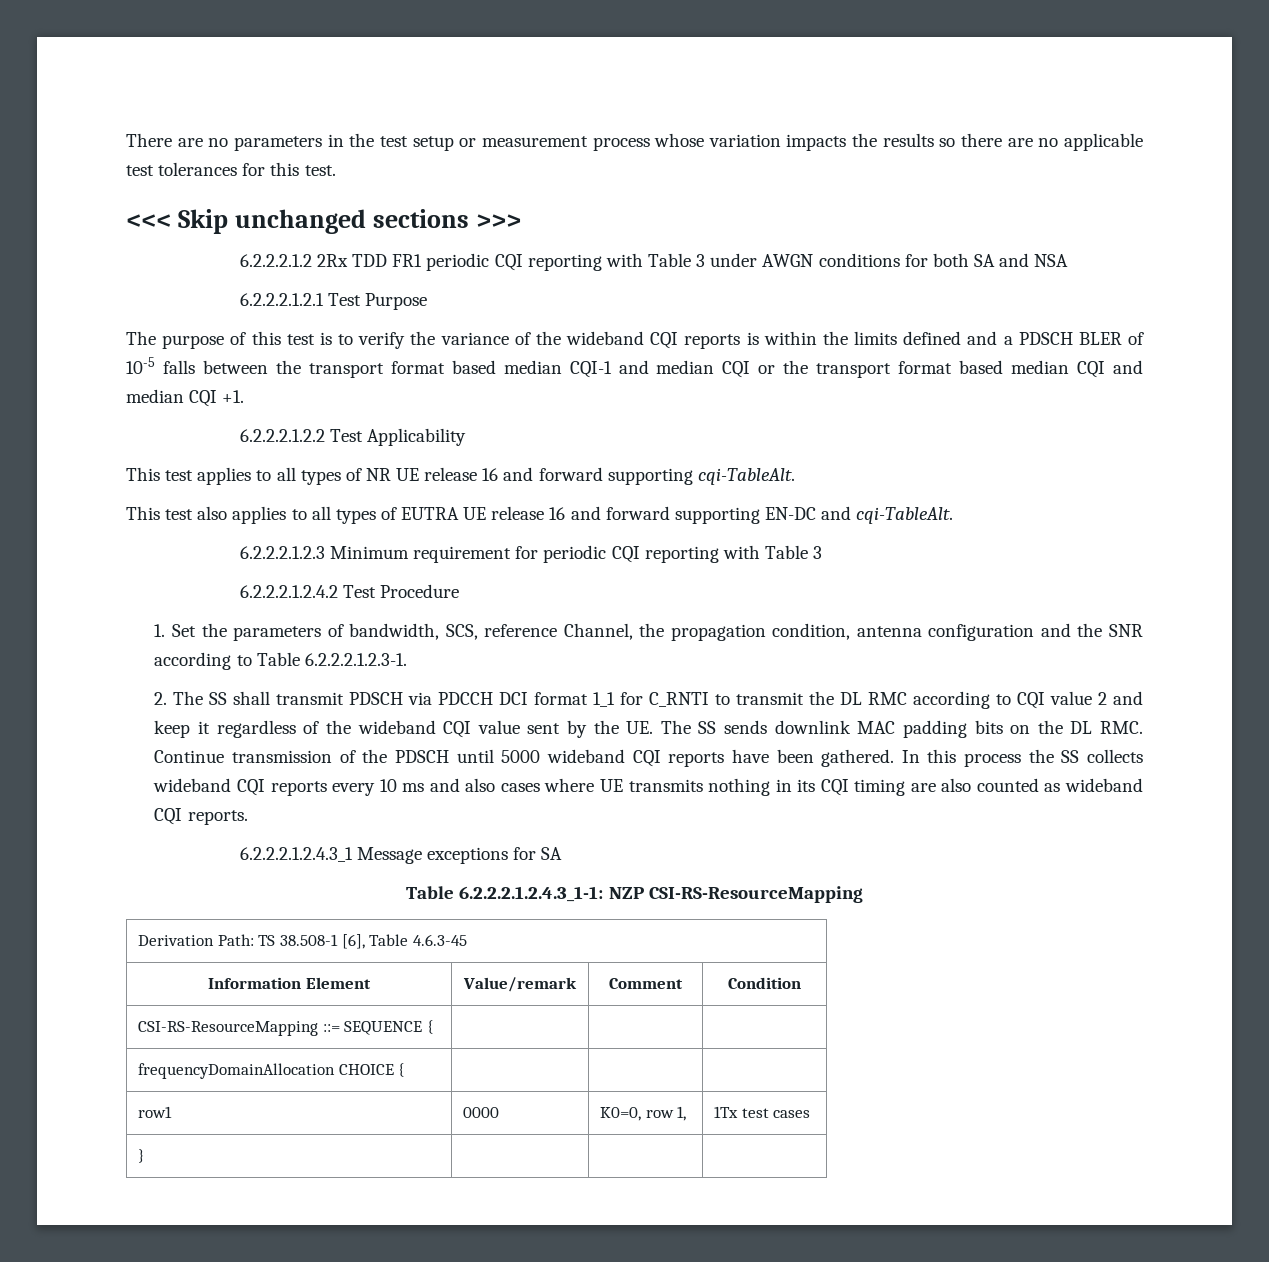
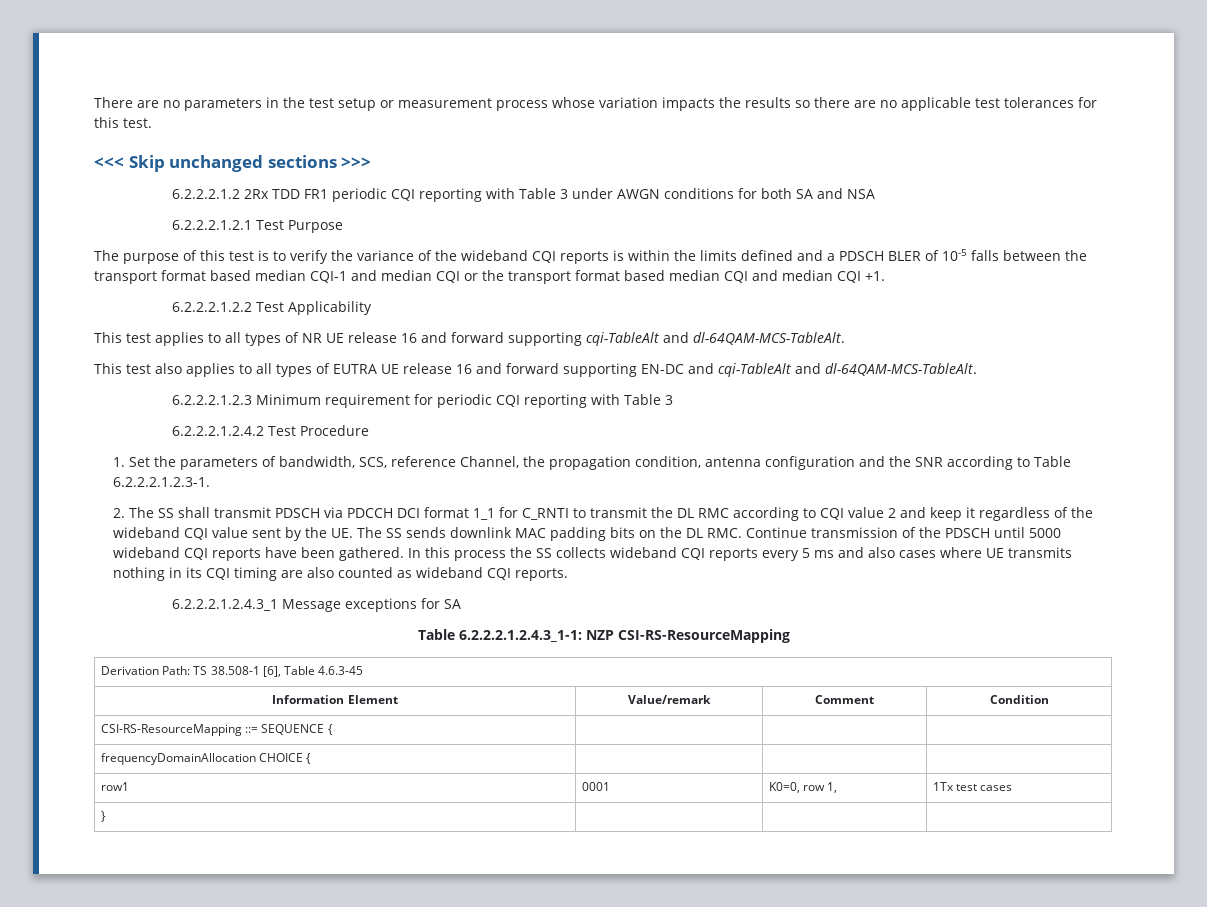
[697,468,795,485] cqi-TableAlt. -> [586,332,845,346] cqi-TableAlt and dl-64QAM-MCS-TableAlt.
[856,507,954,524] cqi-TableAlt. -> [718,363,977,377] cqi-TableAlt and dl-64QAM-MCS-TableAlt.
[379,779,397,792] 10 -> [802,548,811,558] 5
[463,1107,500,1118] 0000 -> [581,782,610,791] 0001

